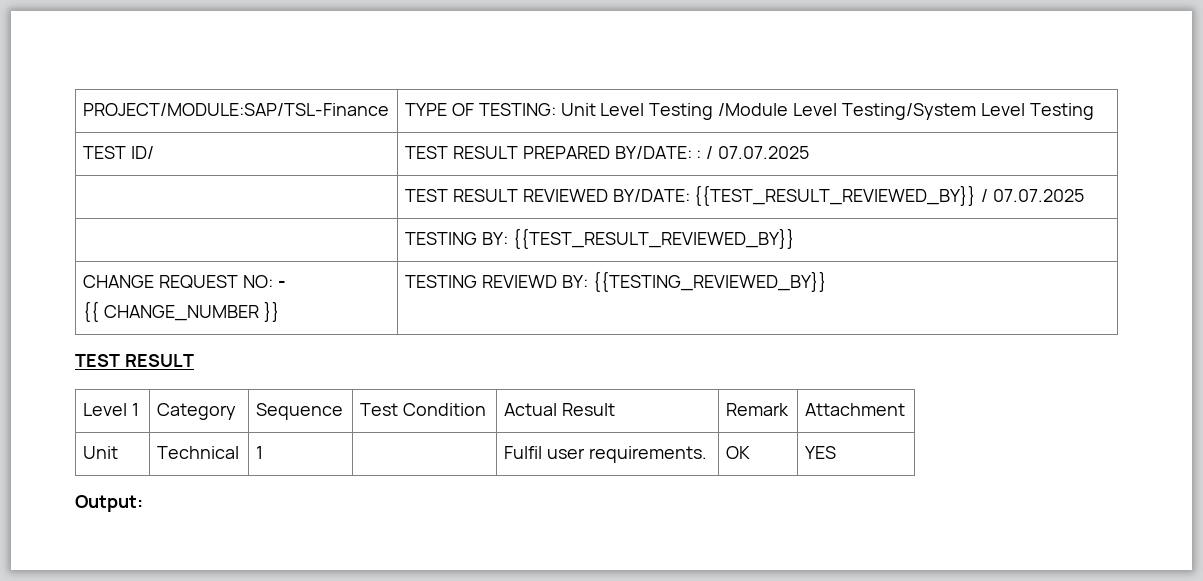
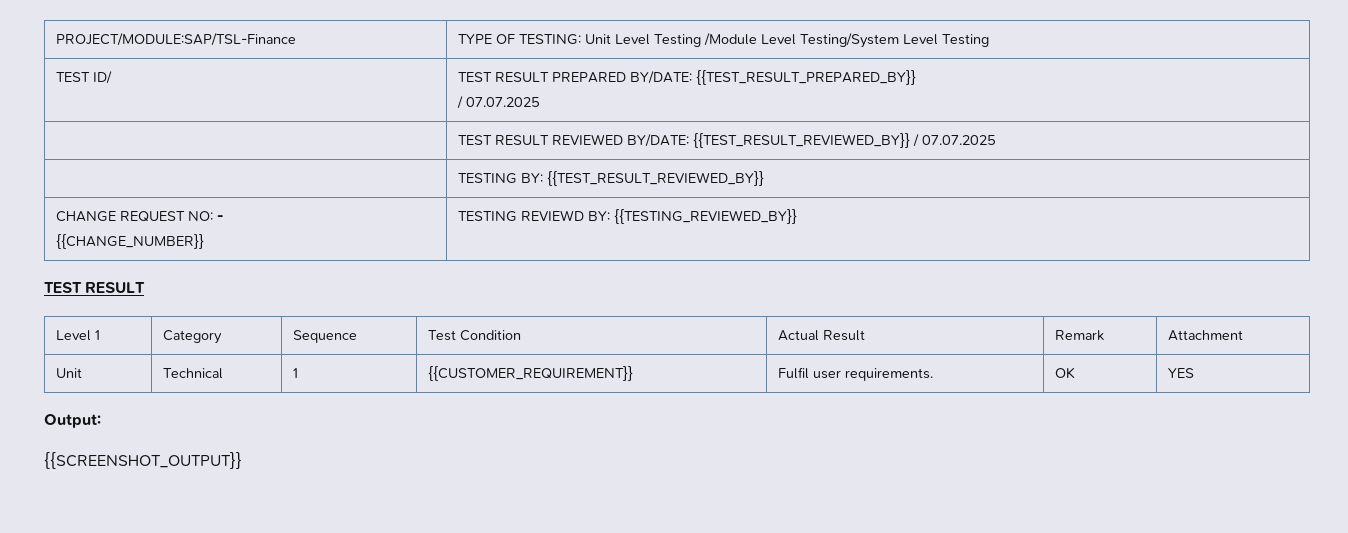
[696,150,702,159] : -> [696,70,917,85] {{TEST_RESULT_PREPARED_BY}} //
[82,301,280,322] {{ CHANGE_NUMBER }} -> [56,234,205,249] {{CHANGE_NUMBER}}
(263, 452) none -> [428,366,634,381] {{CUSTOMER_REQUIREMENT}}
(143, 503) none -> [44,452,242,469] // {{SCREENSHOT_OUTPUT}}

